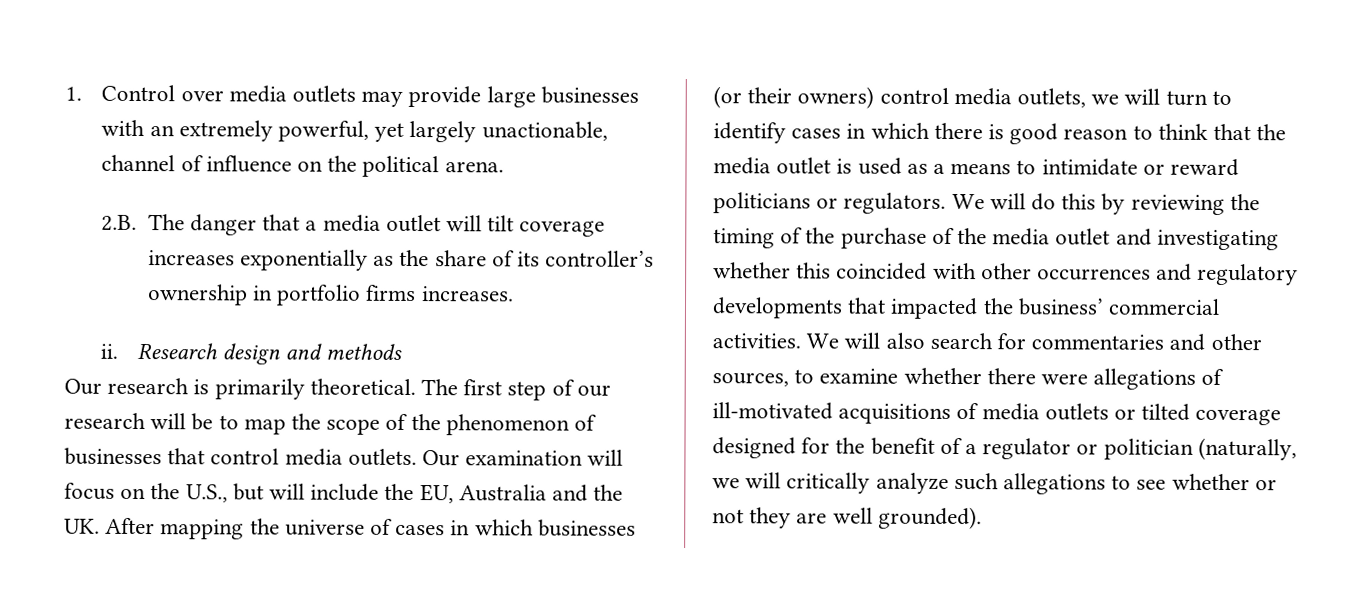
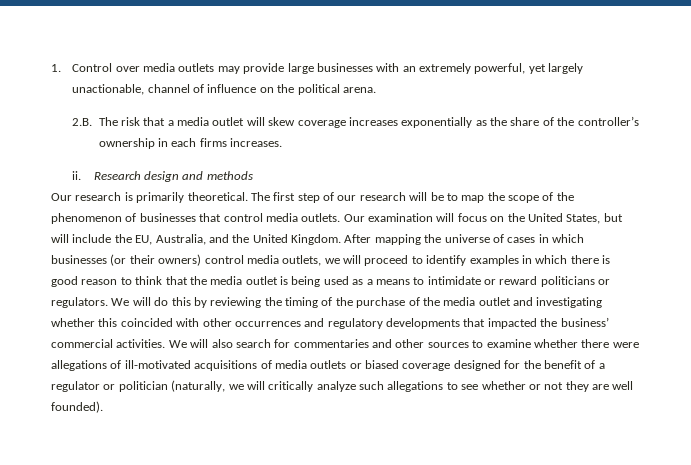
[190,214,258,236] danger -> [120,117,140,126] risk
[487,215,515,232] tilt -> [268,117,296,126] skew
[517,251,541,267] its -> [557,117,575,126] the
[276,284,362,306] portfolio -> [171,138,197,147] each
[185,484,228,503] U.S., -> [527,213,601,224] United States,
[458,484,547,502] Australia -> [155,234,206,245] Australia,
[64,518,100,534] UK. -> [252,234,341,245] United Kingdom.
[1165,90,1208,106] turn -> [364,255,409,266] proceed
[791,128,842,139] cases -> [469,255,519,266] examples
(853, 166) none -> [291,276,321,287] being
[712,372,789,387] sources, -> [427,342,469,348] sources
[1141,403,1191,421] tilted -> [365,360,399,369] biased
[877,506,982,530] grounded). -> [51,401,103,413] founded).

